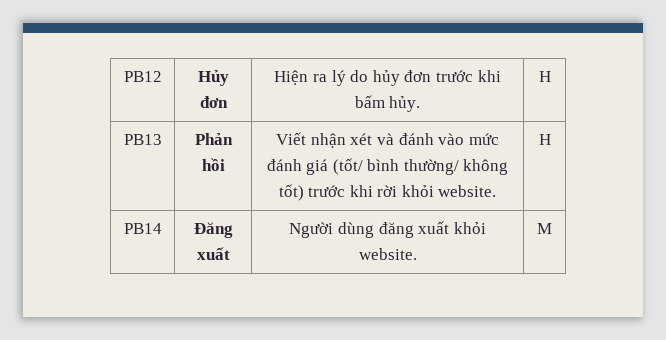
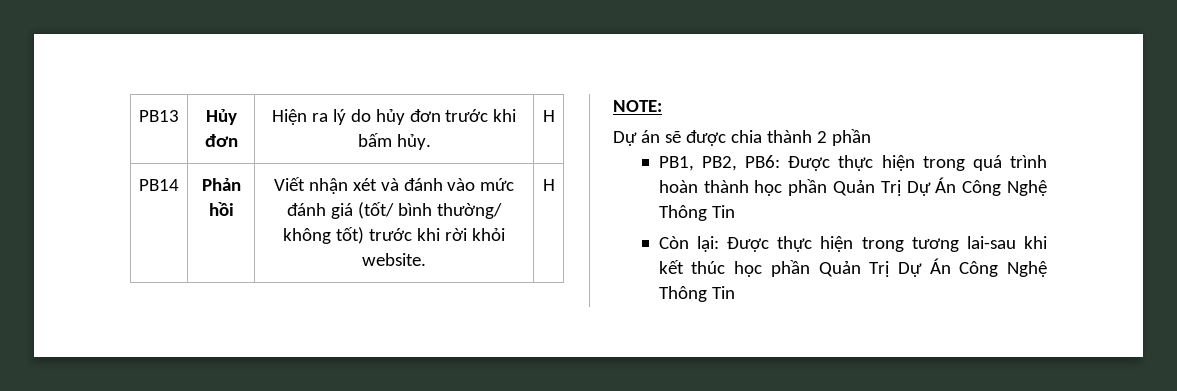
[123,71,162,82] PB12 -> [139,110,179,122] PB13
[123,134,162,145] PB13 -> [139,179,179,191] PB14
[123,223,162,234] [193,222,233,238] [196,247,230,260] [289,221,486,238] [358,248,417,260] [537,223,552,234] // PB14 | Đăng xuất | Người dùng đăng xuất khỏi website. | M -> [613,100,662,112] [613,129,871,146] [658,155,1047,171] [658,177,1047,196] [658,205,735,221] [658,236,1047,252] [658,258,1047,277] [658,286,735,302] // NOTE: // Dự án sẽ được chia thành 2 phần // PB1, PB2, PB6: Được thực hiện trong quá trình hoàn thành học phần Quản Trị Dự Án Công Nghệ Thông Tin // Còn lại: Được thực hiện trong tương lai-sau khi kết thúc học phần Quản Trị Dự Án Công Nghệ Thông Tin

